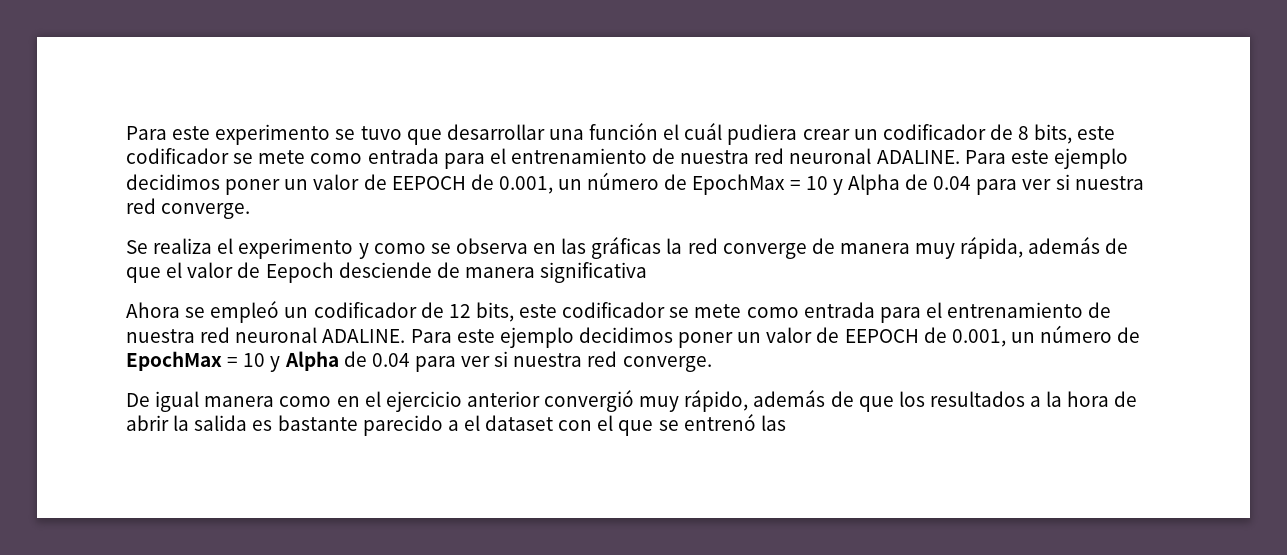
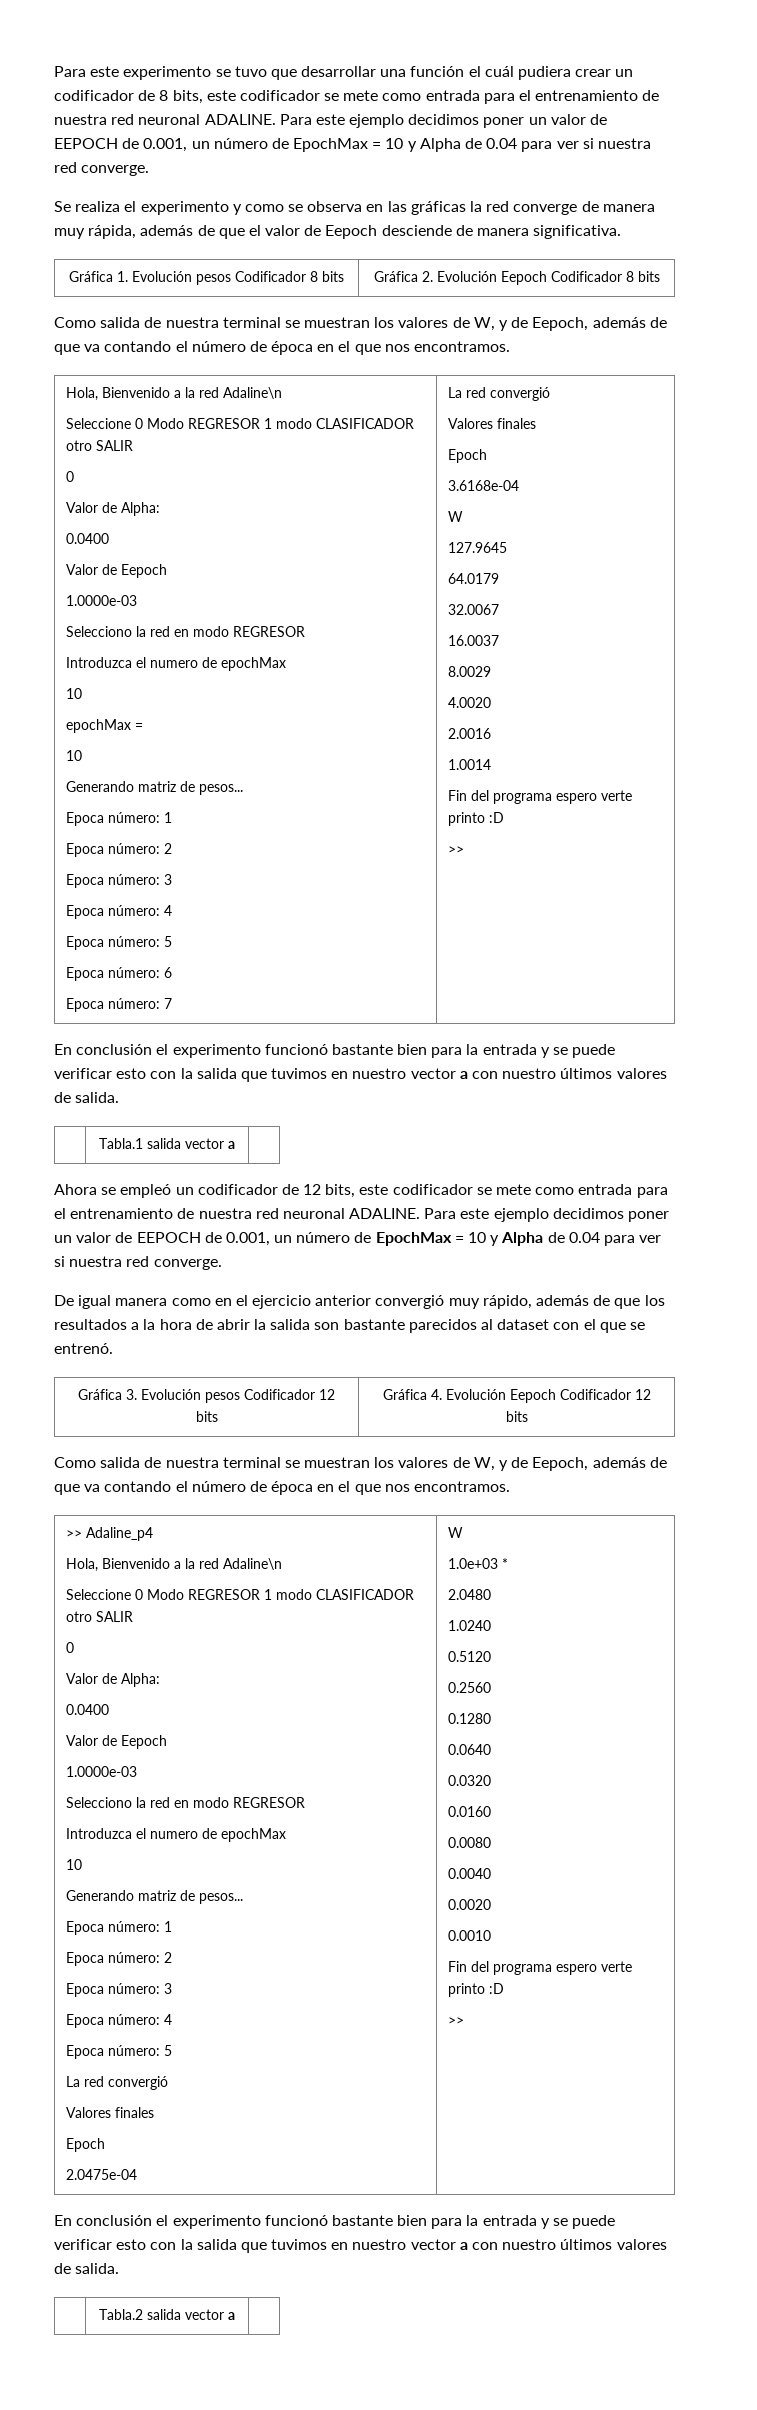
[540,262,648,283] significativa -> [533,225,622,239] [69,271,344,285] [373,271,660,285] [54,317,667,331] [54,341,511,355] [65,387,282,401] [65,418,414,429] [65,440,133,451] [65,471,74,482] [65,502,160,516] [65,533,109,544] [65,564,167,578] [65,595,137,606] [65,626,305,637] [65,657,286,671] [65,688,82,699] [65,719,143,733] [65,750,82,761] [65,781,243,795] [65,812,172,826] [65,843,172,857] [65,874,172,888] [65,905,172,919] [65,936,172,950] [65,967,172,981] [65,998,172,1012] [447,387,550,401] [447,418,536,429] [447,449,487,463] [447,480,519,491] [447,511,463,522] [447,542,507,553] [447,573,499,584] [447,604,499,615] [447,635,499,646] [447,666,491,677] [447,697,491,708] [447,728,491,739] [447,759,491,770] [447,790,632,804] [447,812,504,826] [447,846,464,854] [54,1044,616,1058] [54,1068,667,1082] [54,1092,120,1103] [99,1138,235,1149] significativa. // Gráfica 1. Evolución pesos Codificador 8 bits | Gráfica 2. Evolución Eepoch Codificador 8 bits // Como salida de nuestra terminal se muestran los valores de W, y de Eepoch, además de que va contando el número de época en el que nos encontramos. // Hola, Bienvenido a la red Adaline\n // Seleccione 0 Modo REGRESOR 1 modo CLASIFICADOR otro SALIR // 0 // Valor de Alpha: // 0.0400 // Valor de Eepoch // 1.0000e-03 // Selecciono la red en modo REGRESOR // Introduzca el numero de epochMax // 10 // epochMax = // 10 // Generando matriz de pesos... // Epoca número: 1 // Epoca número: 2 // Epoca número: 3 // Epoca número: 4 // Epoca número: 5 // Epoca número: 6 // Epoca número: 7 | La red convergió // Valores finales // Epoch // 3.6168e-04 // W // 127.9645 // 64.0179 // 32.0067 // 16.0037 // 8.0029 // 4.0020 // 2.0016 // 1.0014 // Fin del programa espero verte printo :D // >> // En conclusión el experimento funcionó bastante bien para la entrada y se puede verificar esto con la salida que tuvimos en nuestro vector a con nuestro últimos valores de salida. // | Tabla.1 salida vector a |
[252,415,480,436] es bastante parecido a el -> [314,1319,494,1333] son bastante parecidos al
[683,414,786,431] entrenó las -> [54,1343,113,1354] [78,1389,335,1403] [195,1411,218,1422] [382,1389,651,1403] [505,1411,528,1422] [54,1457,667,1471] [54,1481,511,1495] [65,1527,153,1541] [65,1558,282,1572] [65,1589,414,1600] [65,1611,133,1622] [65,1642,74,1653] [65,1673,160,1687] [65,1704,109,1715] [65,1735,167,1749] [65,1766,137,1777] [65,1797,305,1808] [65,1828,286,1842] [65,1859,82,1870] [65,1890,243,1904] [65,1921,172,1935] [65,1952,172,1966] [65,1983,172,1997] [65,2014,172,2028] [65,2045,172,2059] [65,2076,168,2090] [65,2107,154,2118] [65,2138,105,2152] [65,2169,137,2180] [447,1527,463,1538] [447,1558,508,1569] [447,1589,491,1600] [447,1620,491,1631] [447,1651,491,1662] [447,1682,491,1693] [447,1713,491,1724] [447,1744,491,1755] [447,1775,491,1786] [447,1806,491,1817] [447,1837,491,1848] [447,1868,491,1879] [447,1899,491,1910] [447,1930,491,1941] [447,1961,632,1975] [447,1983,504,1997] [447,2017,464,2025] [54,2215,616,2229] [54,2239,667,2253] [54,2263,120,2274] [99,2309,235,2320] entrenó. // Gráfica 3. Evolución pesos Codificador 12 bits | Gráfica 4. Evolución Eepoch Codificador 12 bits // Como salida de nuestra terminal se muestran los valores de W, y de Eepoch, además de que va contando el número de época en el que nos encontramos. // >> Adaline_p4 // Hola, Bienvenido a la red Adaline\n // Seleccione 0 Modo REGRESOR 1 modo CLASIFICADOR otro SALIR // 0 // Valor de Alpha: // 0.0400 // Valor de Eepoch // 1.0000e-03 // Selecciono la red en modo REGRESOR // Introduzca el numero de epochMax // 10 // Generando matriz de pesos... // Epoca número: 1 // Epoca número: 2 // Epoca número: 3 // Epoca número: 4 // Epoca número: 5 // La red convergió // Valores finales // Epoch // 2.0475e-04 | W // 1.0e+03 * // 2.0480 // 1.0240 // 0.5120 // 0.2560 // 0.1280 // 0.0640 // 0.0320 // 0.0160 // 0.0080 // 0.0040 // 0.0020 // 0.0010 // Fin del programa espero verte printo :D // >> // En conclusión el experimento funcionó bastante bien para la entrada y se puede verificar esto con la salida que tuvimos en nuestro vector a con nuestro últimos valores de salida. // | Tabla.2 salida vector a |

